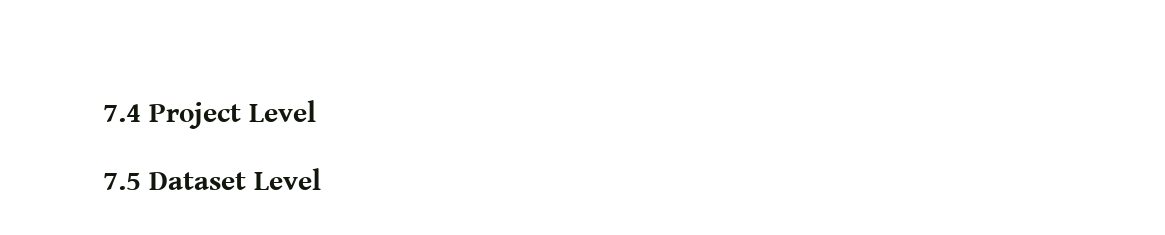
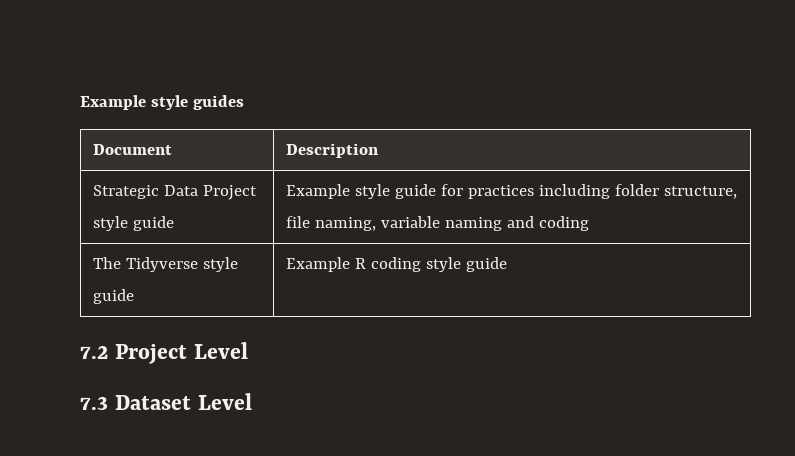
[103,104,141,122] 7.4 -> [80,95,244,110] [93,144,173,155] [286,143,380,158] [93,185,258,200] [93,216,175,231] [286,184,737,199] [286,216,589,231] [93,257,239,272] [93,289,135,304] [286,257,507,272] [80,346,108,359] Example style guides // Document | Description // Strategic Data Project style guide | Example style guide for practices including folder structure, file naming, variable naming and coding // The Tidyverse style guide | Example R coding style guide // 7.2
[103,173,141,190] 7.5 -> [80,396,108,410] 7.3

